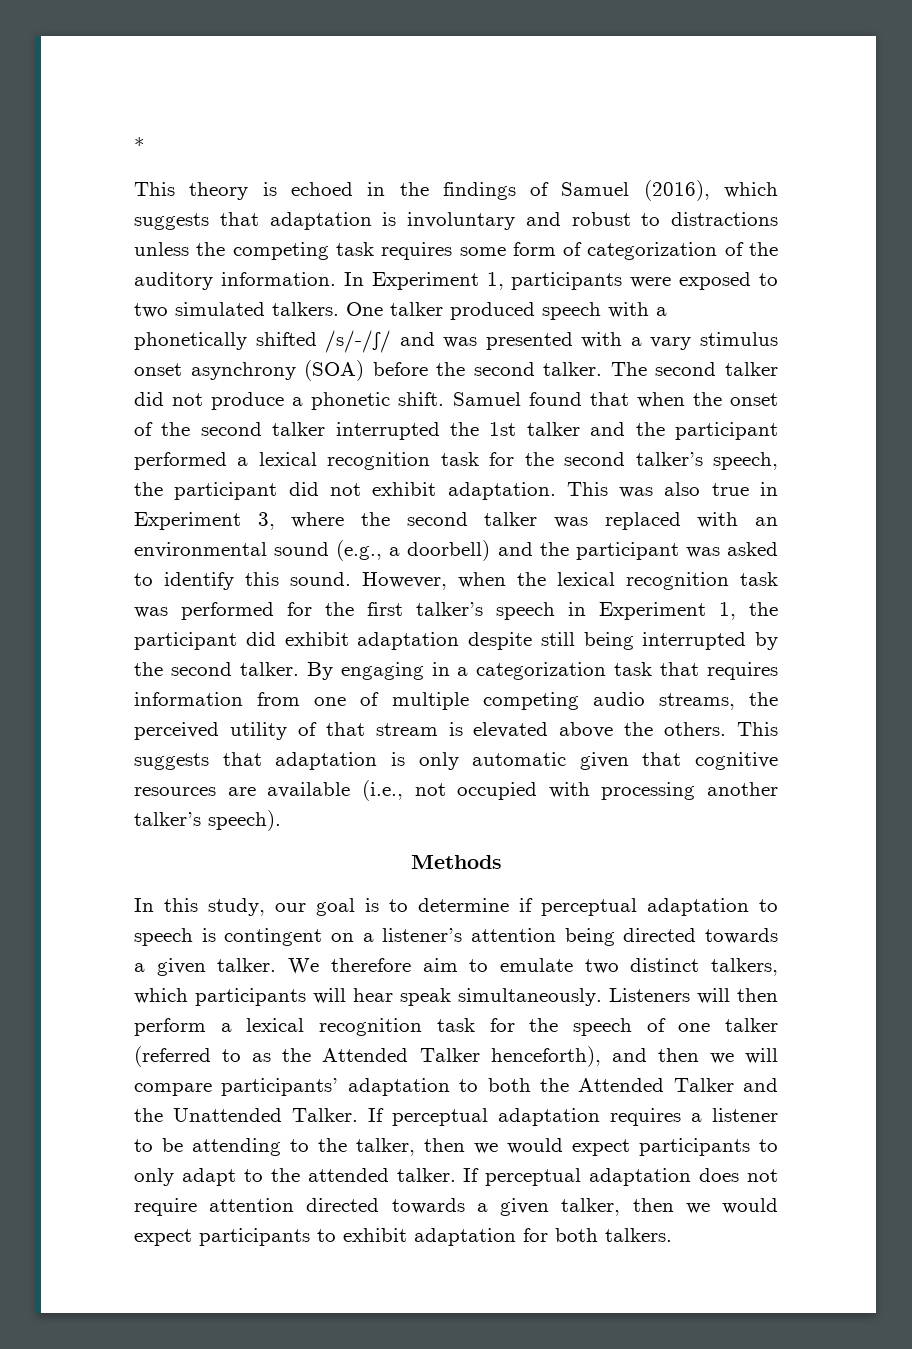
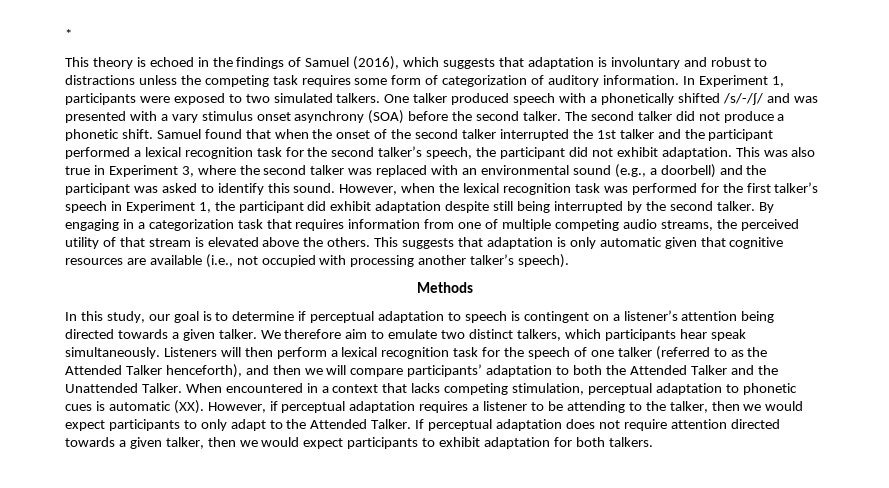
[749,242,778,256] the -> (545, 80) none
[313,988,346,1004] will -> (676, 335) none
[368,1108,384,1122] If -> [185,383,797,395] [65,400,278,414] When encountered in a context that lacks competing stimulation, perceptual adaptation to phonetic cues is automatic (XX). However, if
[307,1168,456,1182] attended talker. -> [310,419,412,429] Attended Talker.

